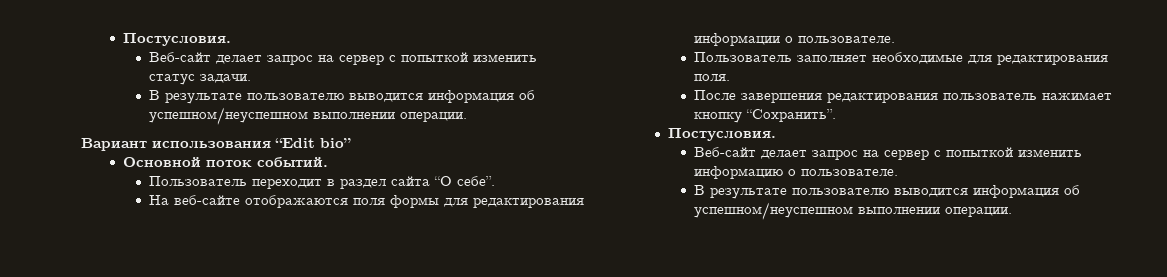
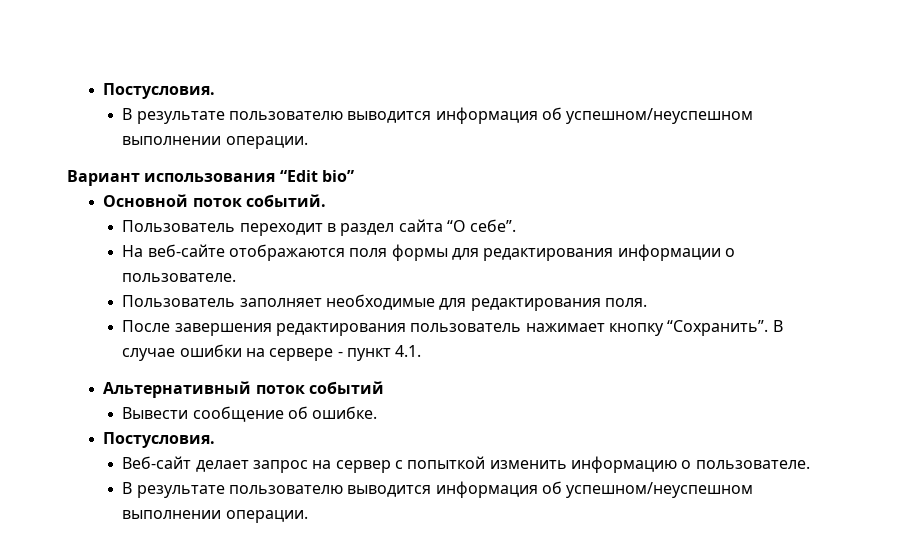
[123,33,232,46] [149,52,538,65] [149,74,252,85] Постусловия. // Веб-сайт делает запрос на сервер с попыткой изменить статус задачи. -> [103,83,216,99] Постусловия.
(837, 115) none -> [772,320,783,332] [122,344,422,361] [103,381,385,398] [122,406,378,422] В случае ошибки на сервере - пункт 4.1. // Альтернативный поток событий // Вывести сообщение об ошибке.

